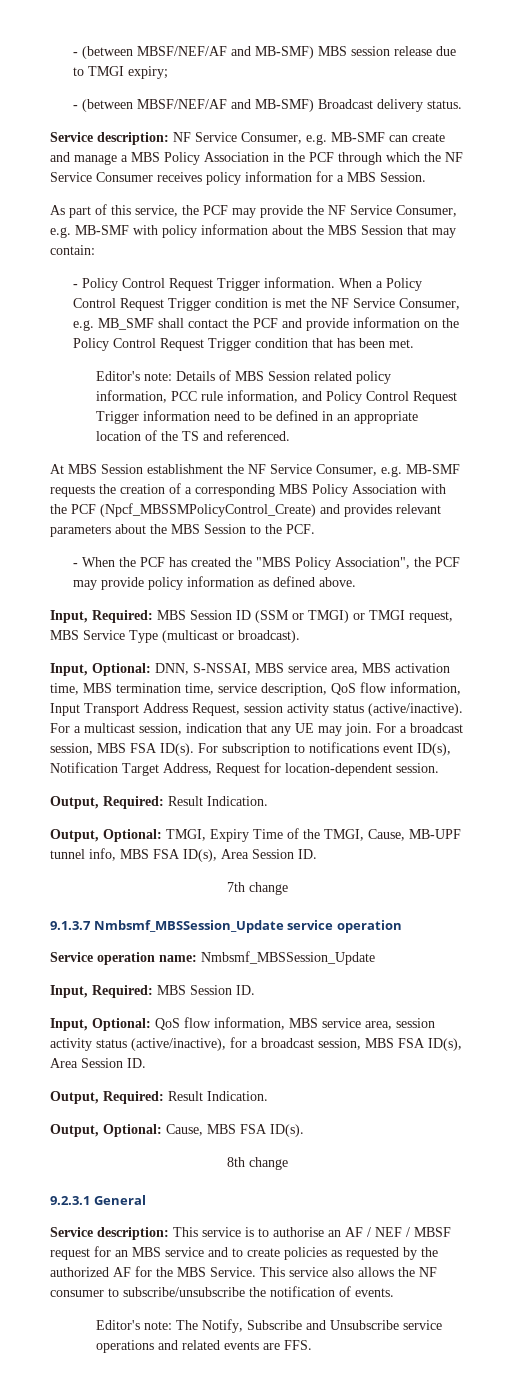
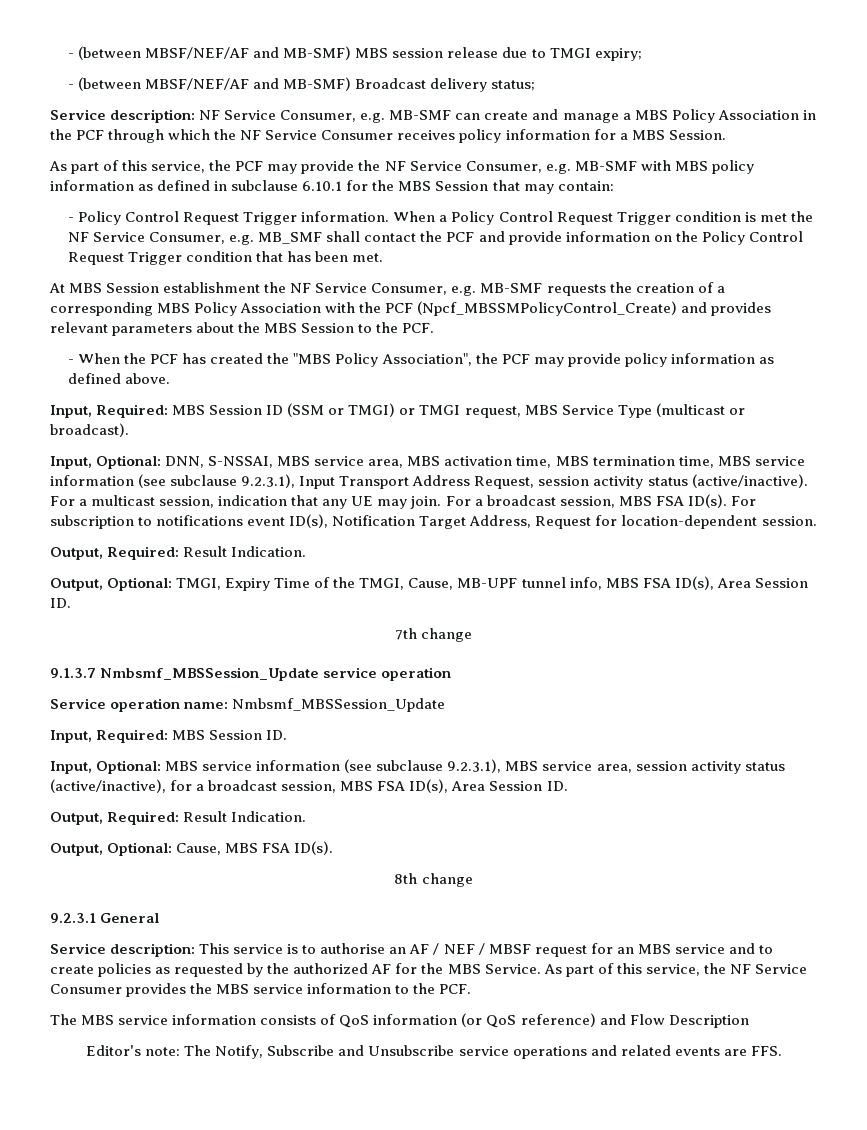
[427,100,463,109] status. -> [491,80,536,91] status;
[162,224,303,238] policy information about -> [674,160,754,174] [50,180,369,191] MBS policy information as defined in subclause 6.10.1 for
[96,370,392,384] [96,390,458,404] [96,410,419,424] [96,430,291,441] // Editor's note: Details of MBS Session related policy information, PCC rule information, and Policy Control Request Trigger information need to be defined in an appropriate location of the TS and referenced. -> (384, 257) none
[218,682,461,696] service description, QoS flow information, -> [717,456,805,466] [50,474,296,488] MBS service information (see subclause 9.2.3.1),
[155,1017,285,1030] QoS flow information, -> [165,759,502,773] MBS service information (see subclause 9.2.3.1),
[260,1267,437,1277] [50,1286,394,1297] This service also allows the NF consumer to subscribe/unsubscribe the notification of events. -> [543,963,807,977] [50,983,472,997] [50,1013,749,1028] As part of this service, the NF Service Consumer provides the MBS service information to the PCF. // The MBS service information consists of QoS information (or QoS reference) and Flow Description

